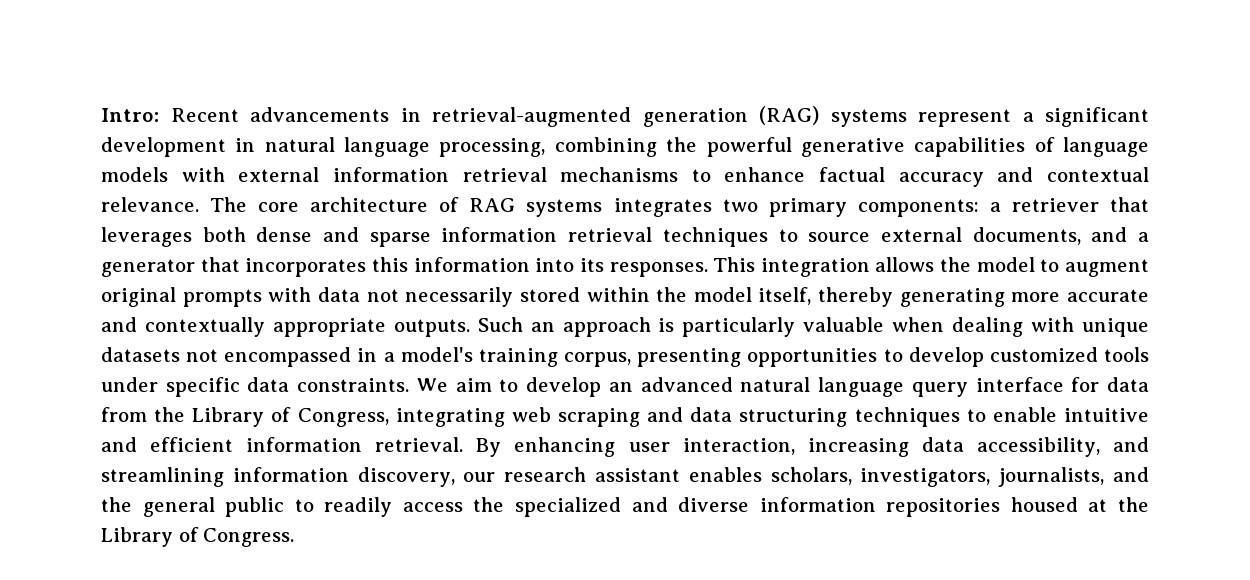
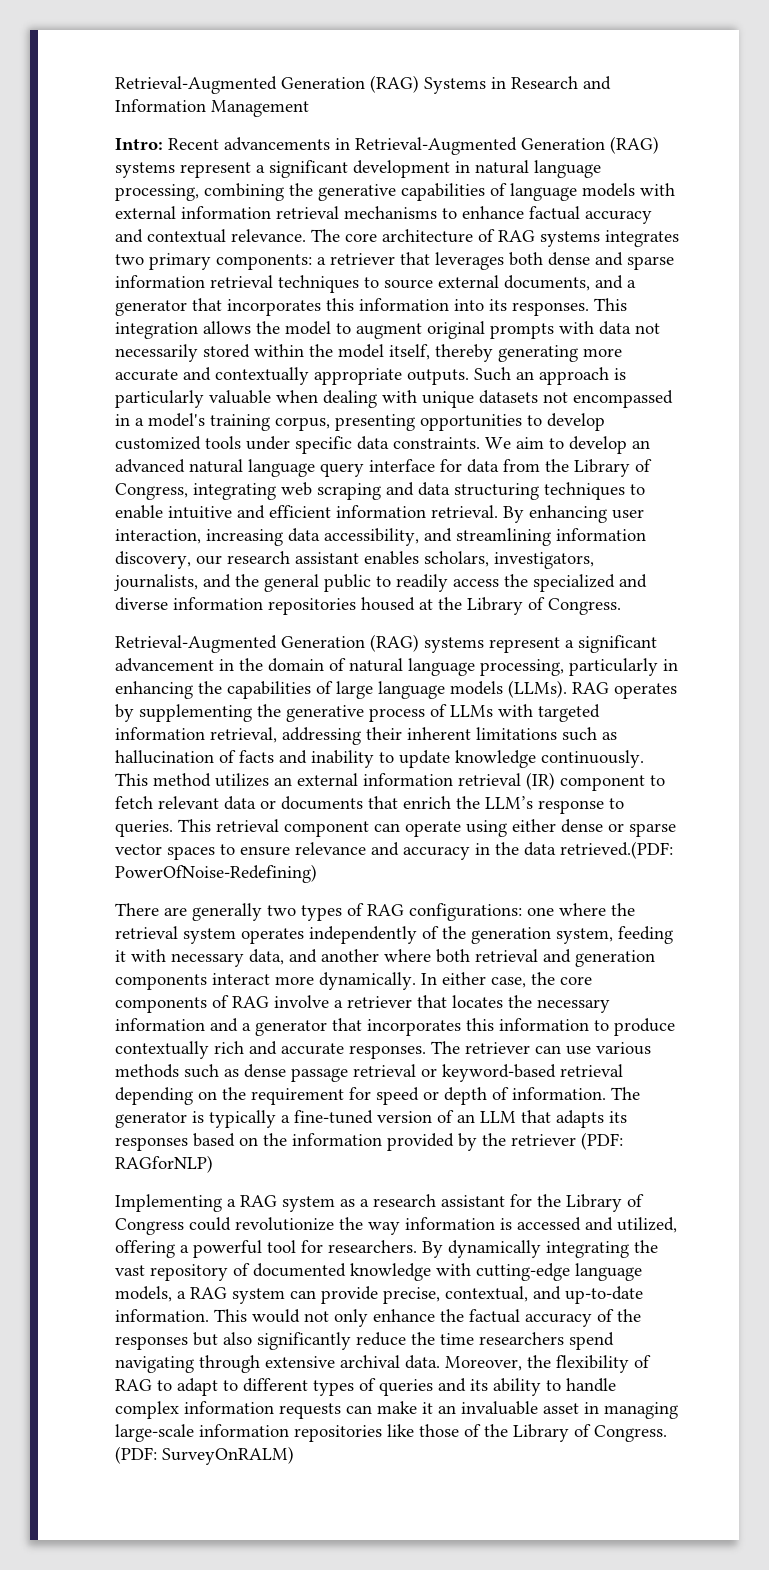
(101, 115) none -> [115,75,611,94] [115,99,309,117] Retrieval-Augmented Generation (RAG) Systems in Research and Information Management //
[432,107,748,127] retrieval-augmented generation -> [355,137,605,155] Retrieval-Augmented Generation
[706,137,792,157] powerful -> (313, 189) none
(295, 537) none -> [115,634,657,653] [115,658,678,676] [115,680,677,699] [115,704,600,722] [115,727,617,745] [115,750,644,768] [115,772,665,791] [115,796,624,814] [115,819,676,837] [115,841,673,860] [115,864,317,883] [115,903,635,921] [115,926,673,944] [115,949,655,967] [115,972,592,990] [115,995,610,1013] [115,1018,675,1036] [115,1041,651,1059] [115,1064,623,1082] [115,1087,640,1105] [115,1110,627,1128] [115,1132,623,1151] [115,1155,213,1173] [115,1194,644,1212] [115,1217,677,1235] [115,1240,658,1258] [115,1263,642,1281] [115,1286,643,1304] [115,1309,641,1327] [115,1332,614,1350] [115,1355,651,1373] [115,1378,616,1396] [115,1401,678,1419] [115,1424,667,1442] [115,1446,294,1465] // Retrieval-Augmented Generation (RAG) systems represent a significant advancement in the domain of natural language processing, particularly in enhancing the capabilities of large language models (LLMs). RAG operates by supplementing the generative process of LLMs with targeted information retrieval, addressing their inherent limitations such as hallucination of facts and inability to update knowledge continuously. This method utilizes an external information retrieval (IR) component to fetch relevant data or documents that enrich the LLM’s response to queries. This retrieval component can operate using either dense or sparse vector spaces to ensure relevance and accuracy in the data retrieved.(PDF: PowerOfNoise-Redefining) // There are generally two types of RAG configurations: one where the retrieval system operates independently of the generation system, feeding it with necessary data, and another where both retrieval and generation components interact more dynamically. In either case, the core components of RAG involve a retriever that locates the necessary information and a generator that incorporates this information to produce contextually rich and accurate responses. The retriever can use various methods such as dense passage retrieval or keyword-based retrieval depending on the requirement for speed or depth of information. The generator is typically a fine-tuned version of an LLM that adapts its responses based on the information provided by the retriever (PDF: RAGforNLP) // Implementing a RAG system as a research assistant for the Library of Congress could revolutionize the way information is accessed and utilized, offering a powerful tool for researchers. By dynamically integrating the vast repository of documented knowledge with cutting-edge language models, a RAG system can provide precise, contextual, and up-to-date information. This would not only enhance the factual accuracy of the responses but also significantly reduce the time researchers spend navigating through extensive archival data. Moreover, the flexibility of RAG to adapt to different types of queries and its ability to handle complex information requests can make it an invaluable asset in managing large-scale information repositories like those of the Library of Congress. (PDF: SurveyOnRALM)

